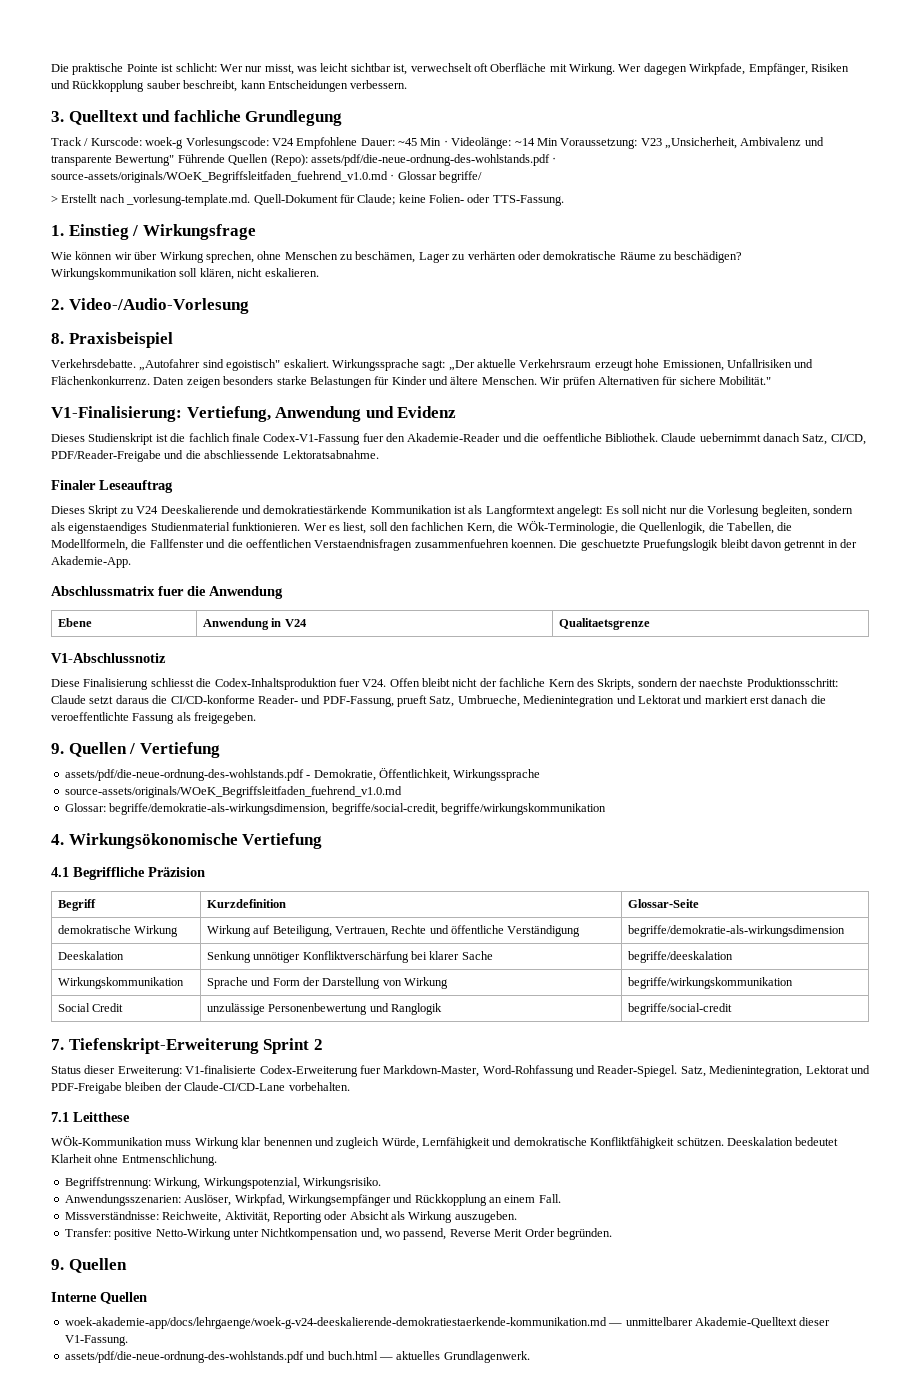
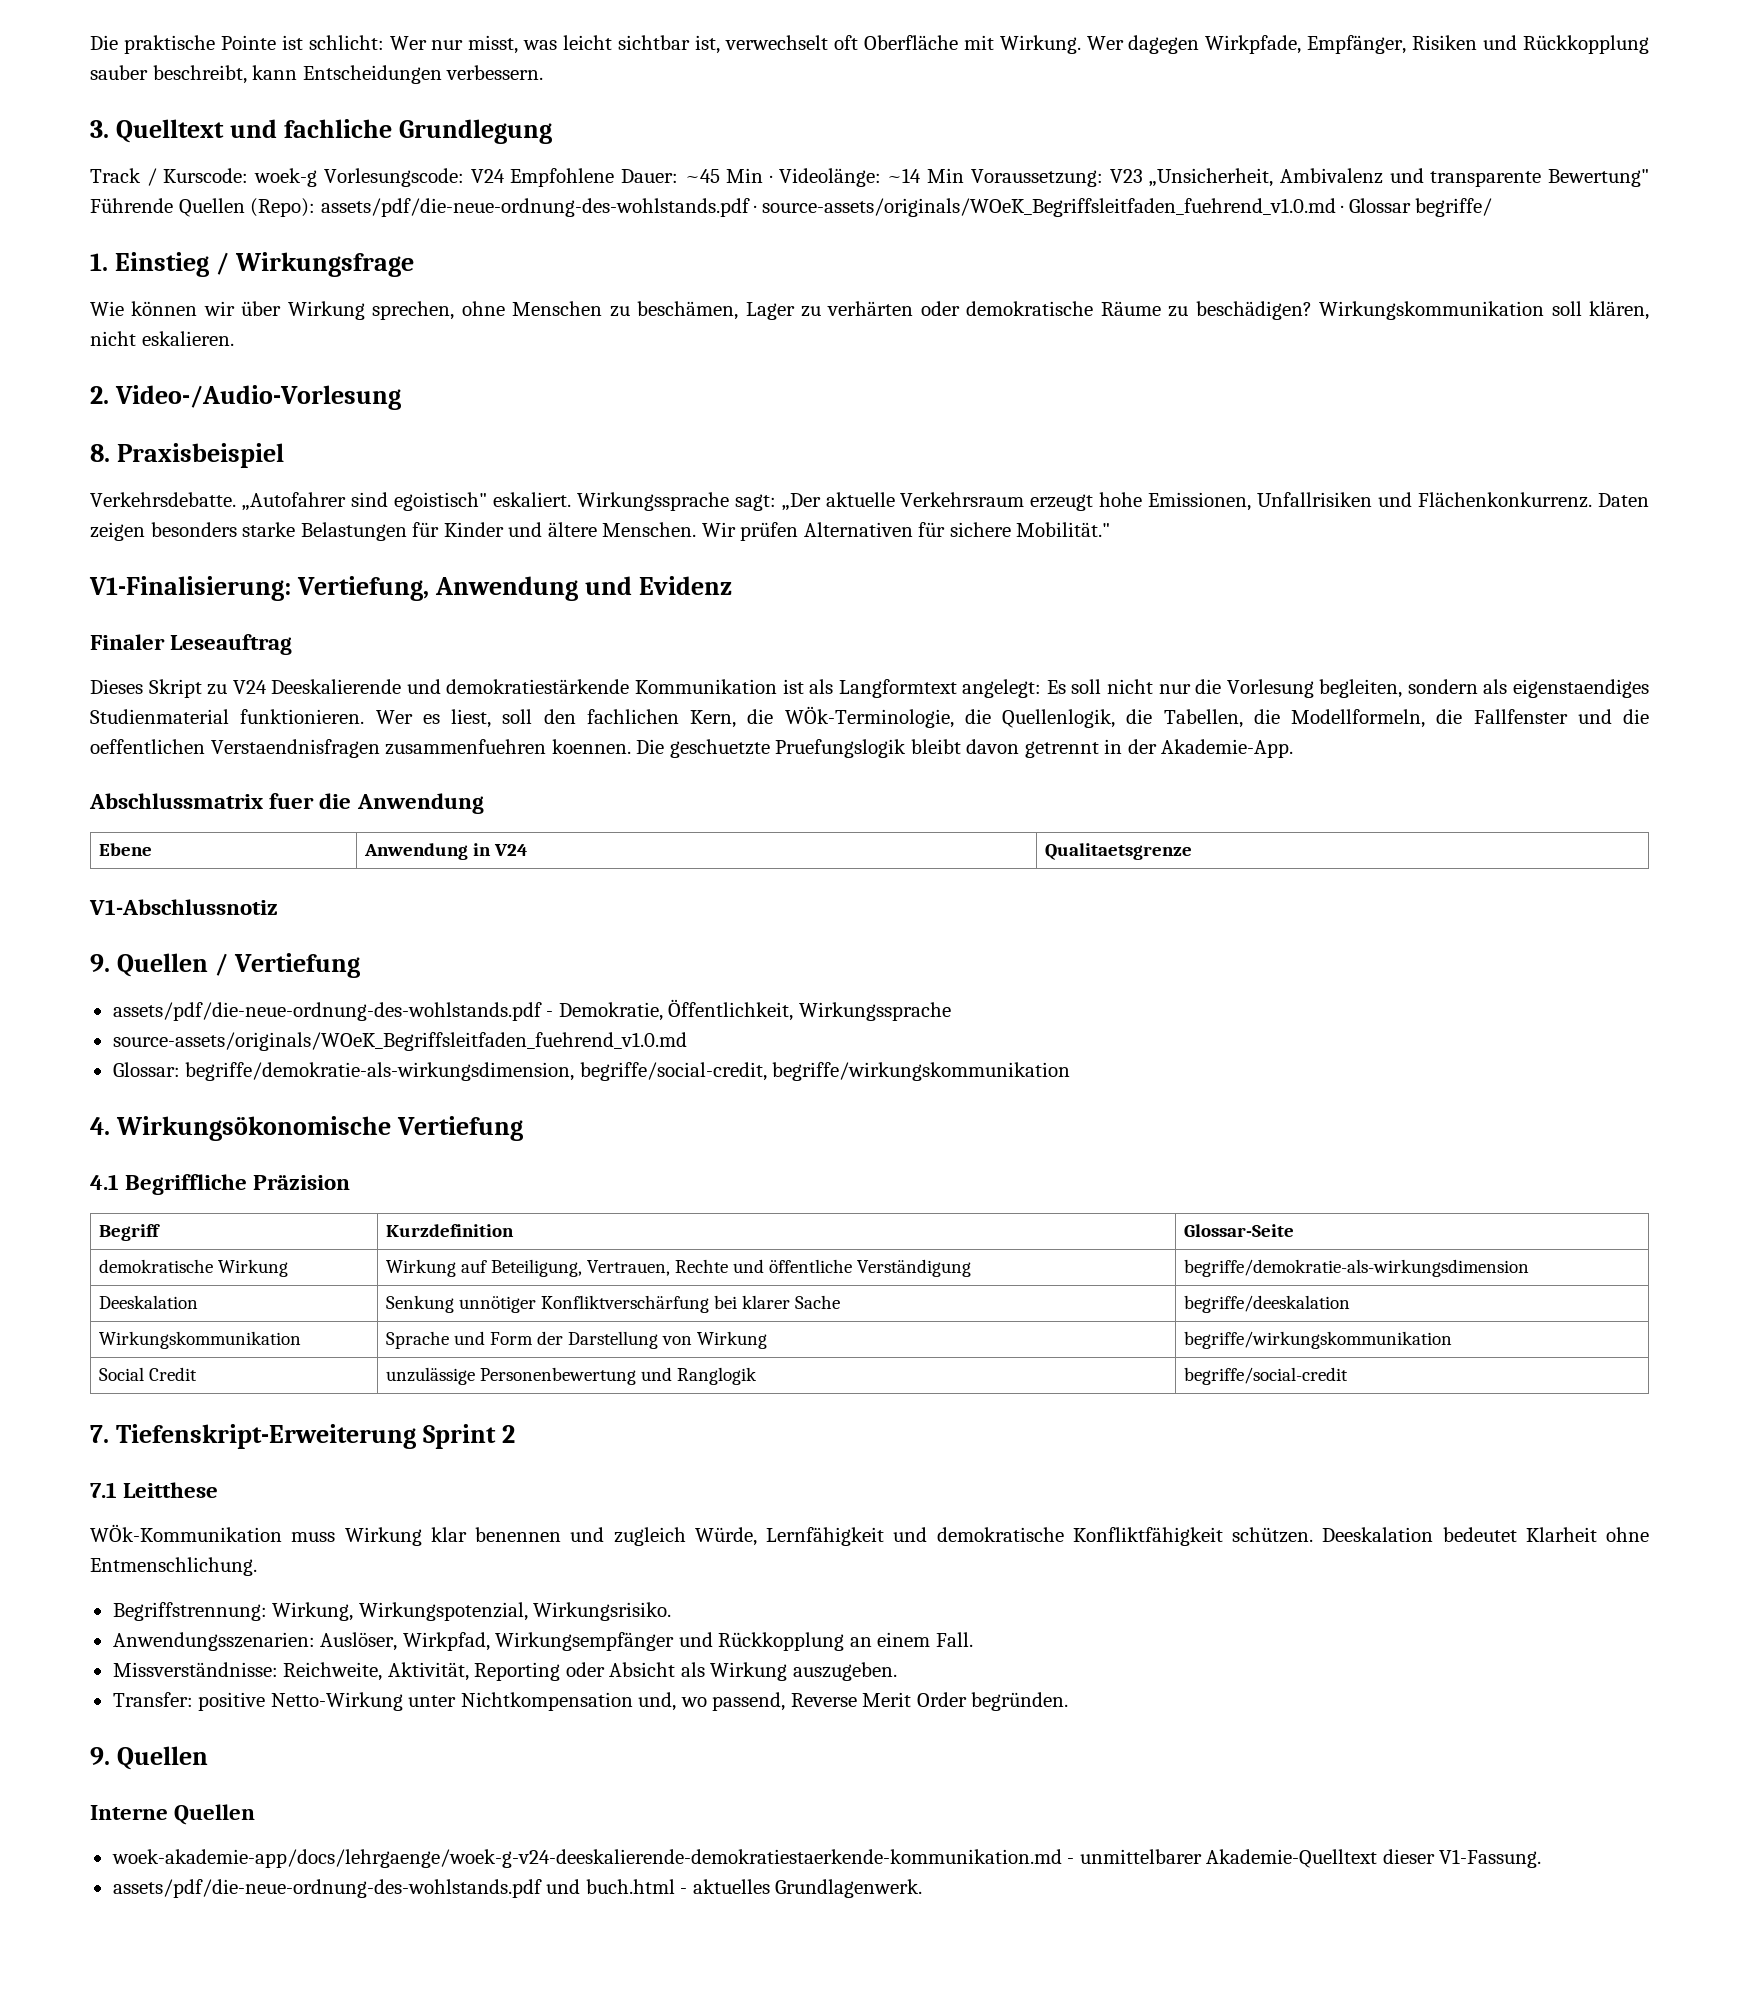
[51,194,564,206] // > Erstellt nach _vorlesung-template.md. Quell-Dokument für Claude; keine Folien- oder TTS-Fassung. -> (1493, 207) none
[51,433,866,445] [51,450,379,462] // Dieses Studienskript ist die fachlich finale Codex-V1-Fassung fuer den Akademie-Reader und die oeffentliche Bibliothek. Claude uebernimmt danach Satz, CI/CD, PDF/Reader-Freigabe und die abschliessende Lektoratsabnahme. -> (732, 585) none
[51,678,838,690] [51,695,826,707] [51,712,257,724] // Diese Finalisierung schliesst die Codex-Inhaltsproduktion fuer V24. Offen bleibt nicht der fachliche Kern des Skripts, sondern der naechste Produktionsschritt: Claude setzt daraus die CI/CD-konforme Reader- und PDF-Fassung, prueft Satz, Umbrueche, Medienintegration und Lektorat und markiert erst danach die veroeffentlichte Fassung als freigegeben. -> (278, 907) none
[51,1065,870,1077] [51,1082,350,1094] // Status dieser Erweiterung: V1-finalisierte Codex-Erweiterung fuer Markdown-Master, Word-Rohfassung und Reader-Spiegel. Satz, Medienintegration, Lektorat und PDF-Freigabe bleiben der Claude-CI/CD-Lane vorbehalten. -> (515, 1434) none
[608,1323,623,1326] — -> [1067,1858,1075,1864] -
[378,1357,393,1360] — -> [680,1888,688,1894] -

